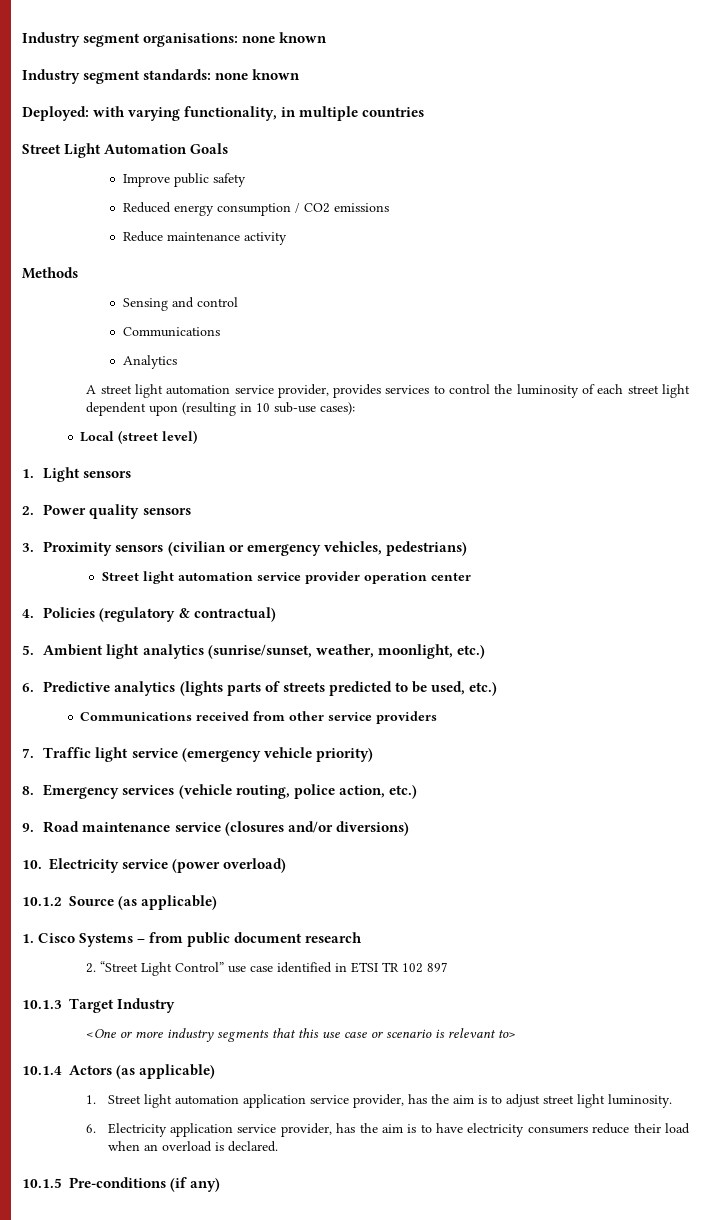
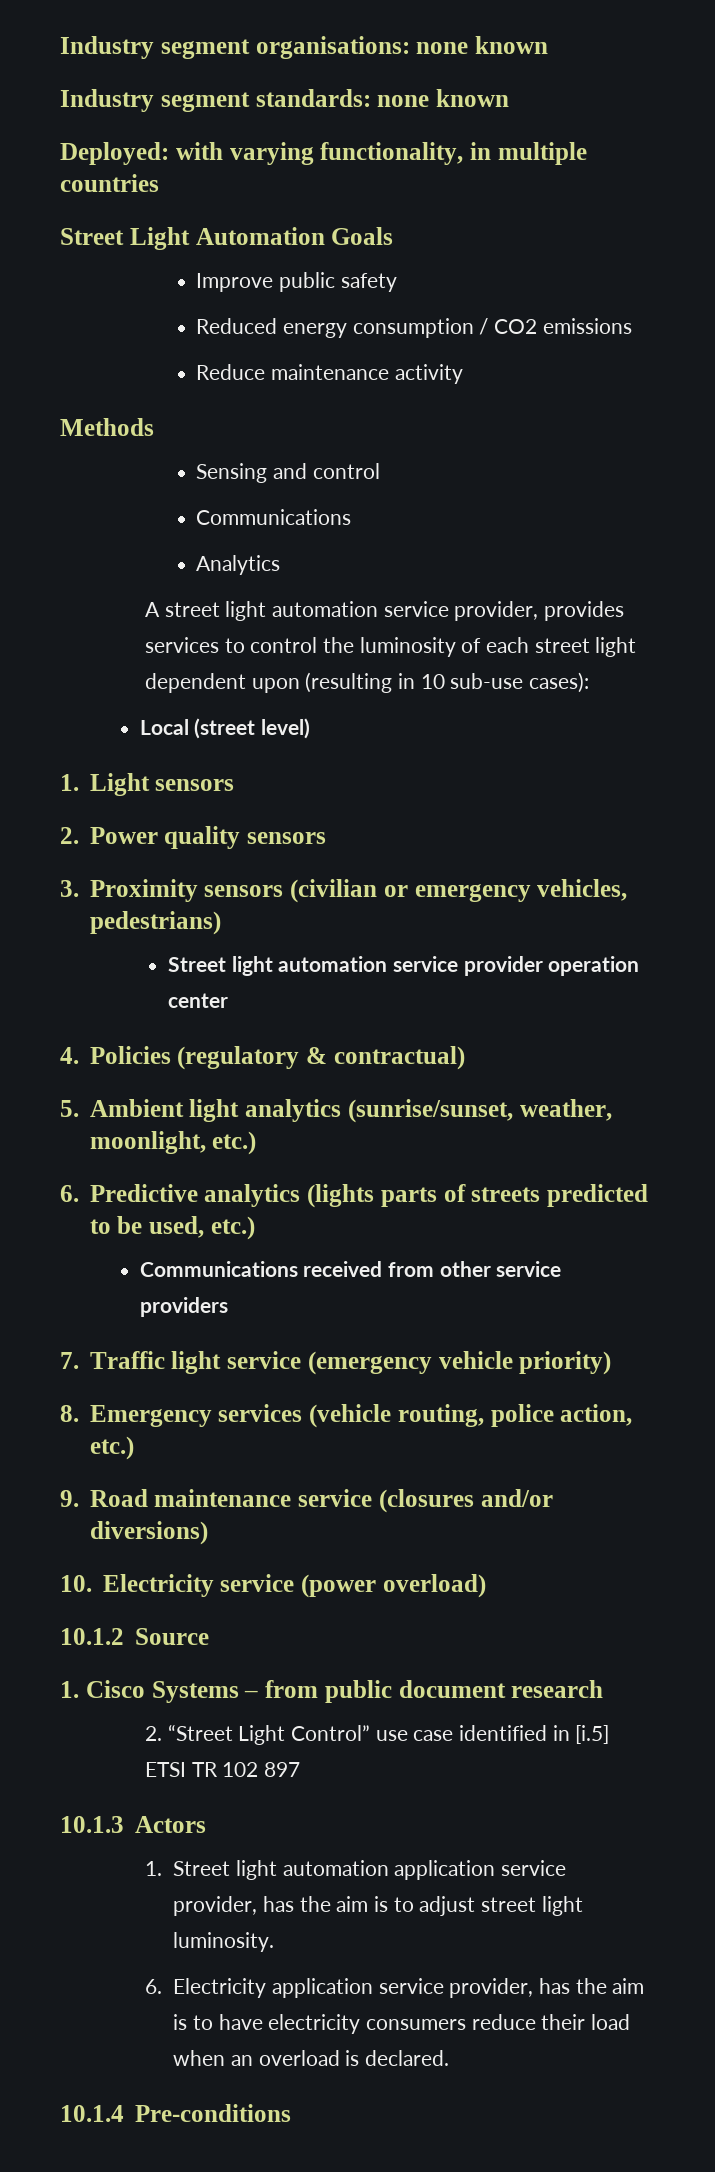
[118,895,218,910] (as applicable) -> (209, 1636) none
(348, 967) none -> [575,1725,610,1744] [i.5]
[69,998,176,1013] [86,1028,517,1042] [22,1066,62,1075] Target Industry // <One or more industry segments that this use case or scenario is relevant to> // 10.1.4 -> (124, 1824) none
[116,1064,216,1079] (as applicable) -> (206, 1824) none
[22,1177,221,1192] 10.1.5 Pre-conditions (if any) -> [60,2104,291,2122] 10.1.4 Pre-conditions

